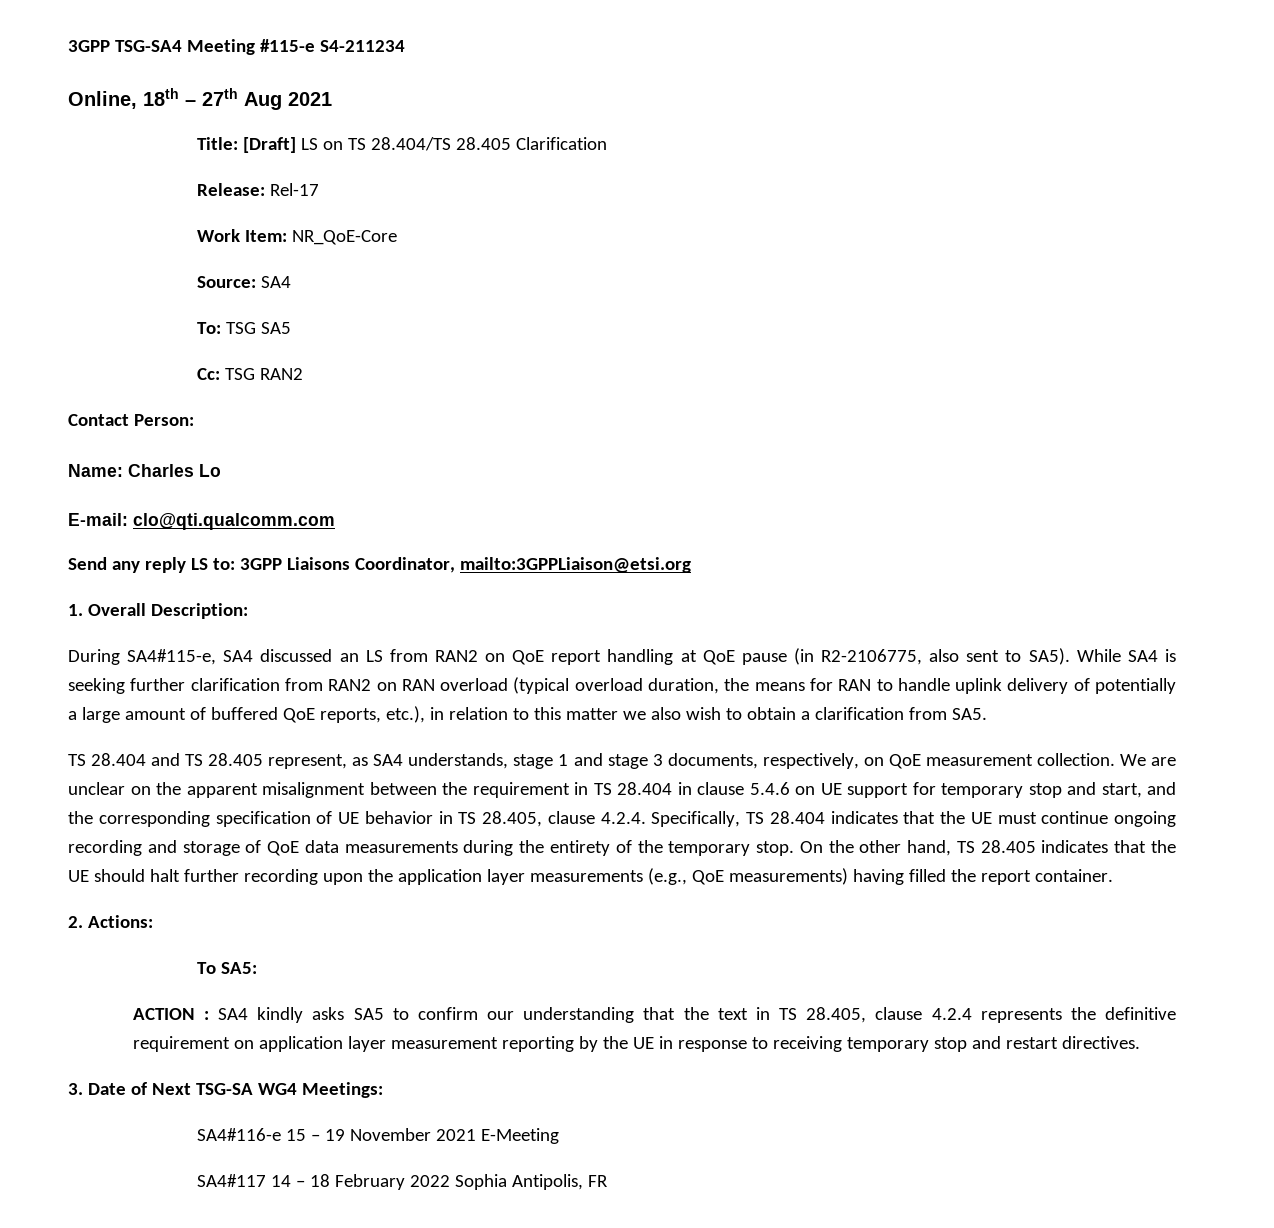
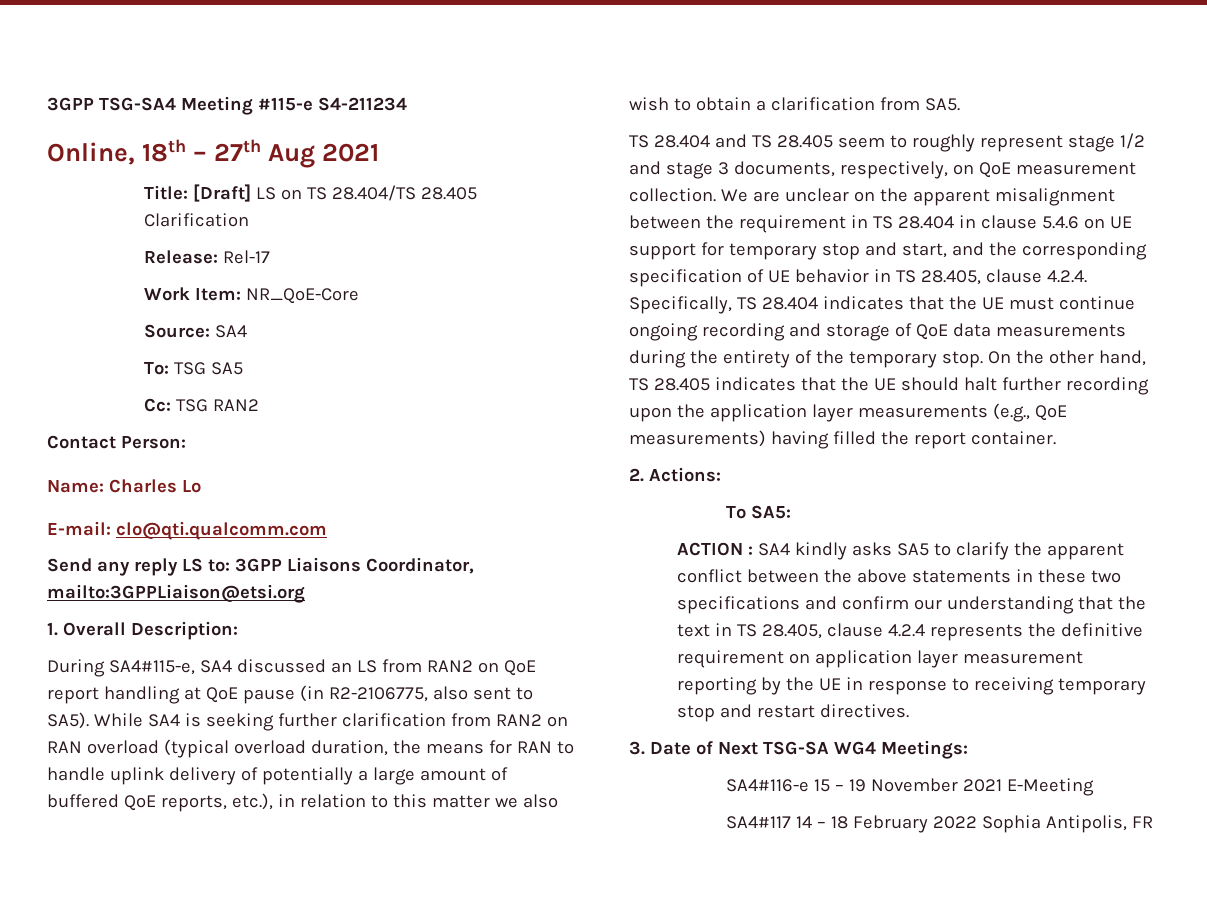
[268,753,569,769] represent, as SA4 understands, stage 1 -> [837,133,1145,152] seem to roughly represent stage 1/2
(409, 1014) none -> [956,542,1125,560] [677,569,1122,583] [677,596,838,614] clarify the apparent conflict between the above statements in these two specifications and

